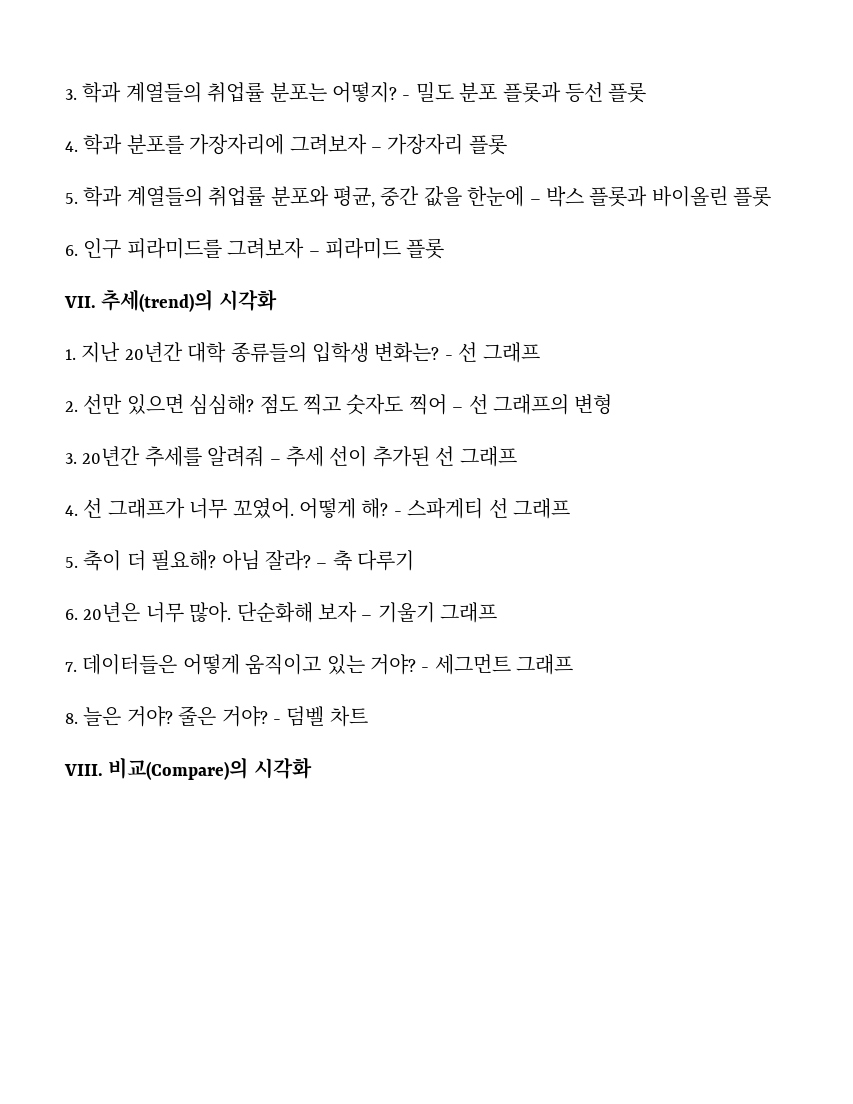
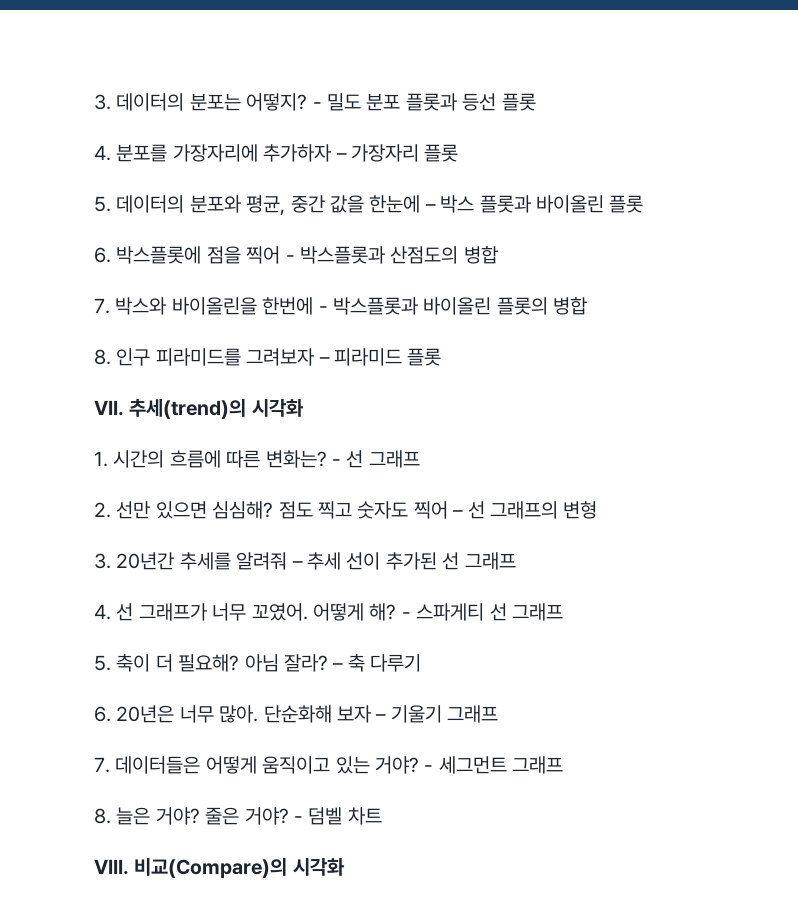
[65,82,265,103] 3. 학과 계열들의 취업률 -> [94,93,185,111] 3. 데이터의
[83,134,123,155] 학과 -> (111, 153) none
[289,134,367,155] 그려보자 -> [263,144,333,162] 추가하자
[83,186,266,207] 학과 계열들의 취업률 -> [116,195,185,213] 데이터의
(78, 250) none -> [116,246,498,264] [94,297,588,315] [94,349,111,365] 박스플롯에 점을 찍어 - 박스플롯과 산점도의 병합 // 7. 박스와 바이올린을 한번에 - 박스플롯과 바이올린 플롯의 병합 // 8.
[81,342,369,363] 지난 20년간 대학 종류들의 입학생 -> [113,450,261,468] 시간의 흐름에 따른

